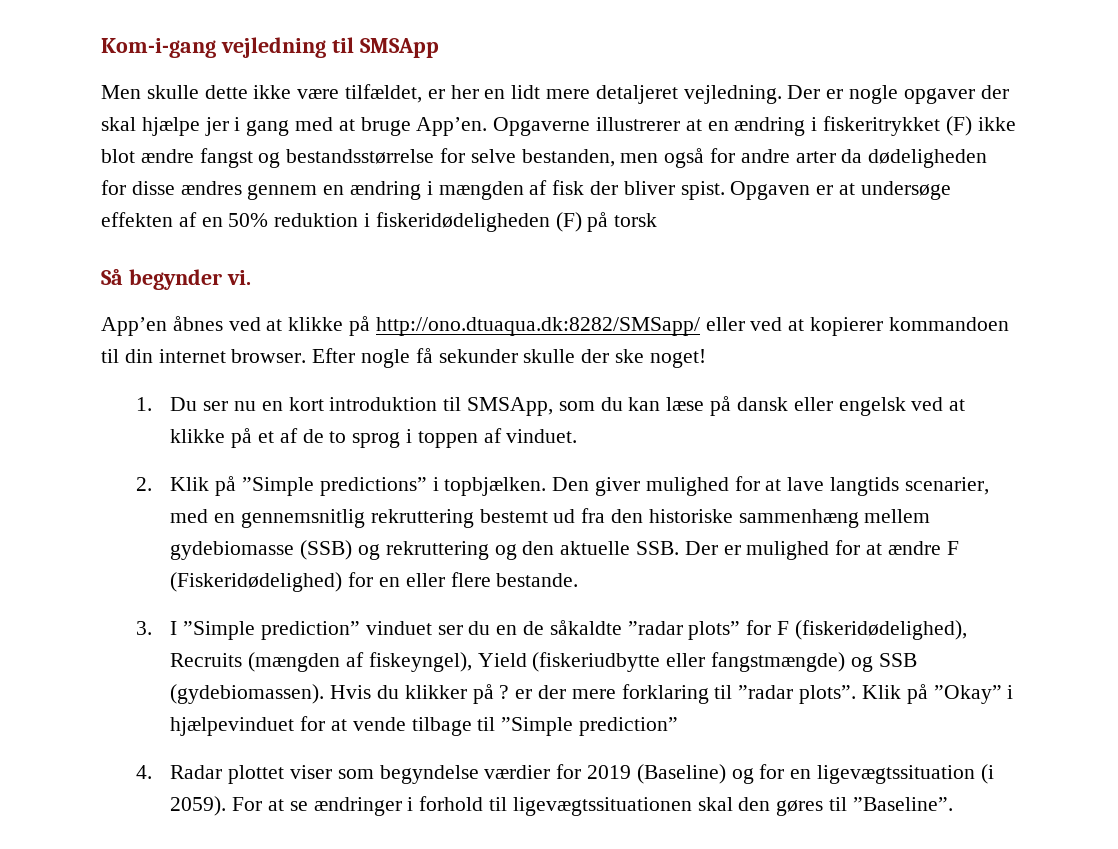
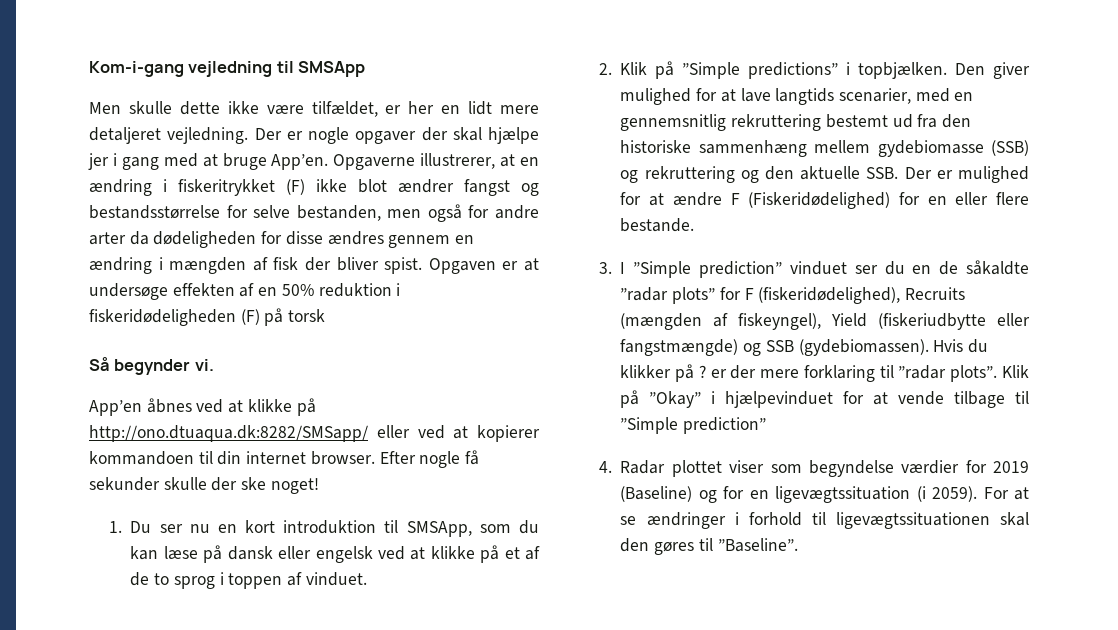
[596,117,681,131] illustrerer -> [420,153,496,169] illustrerer,
[140,149,194,163] ændre -> [398,179,454,193] ændrer

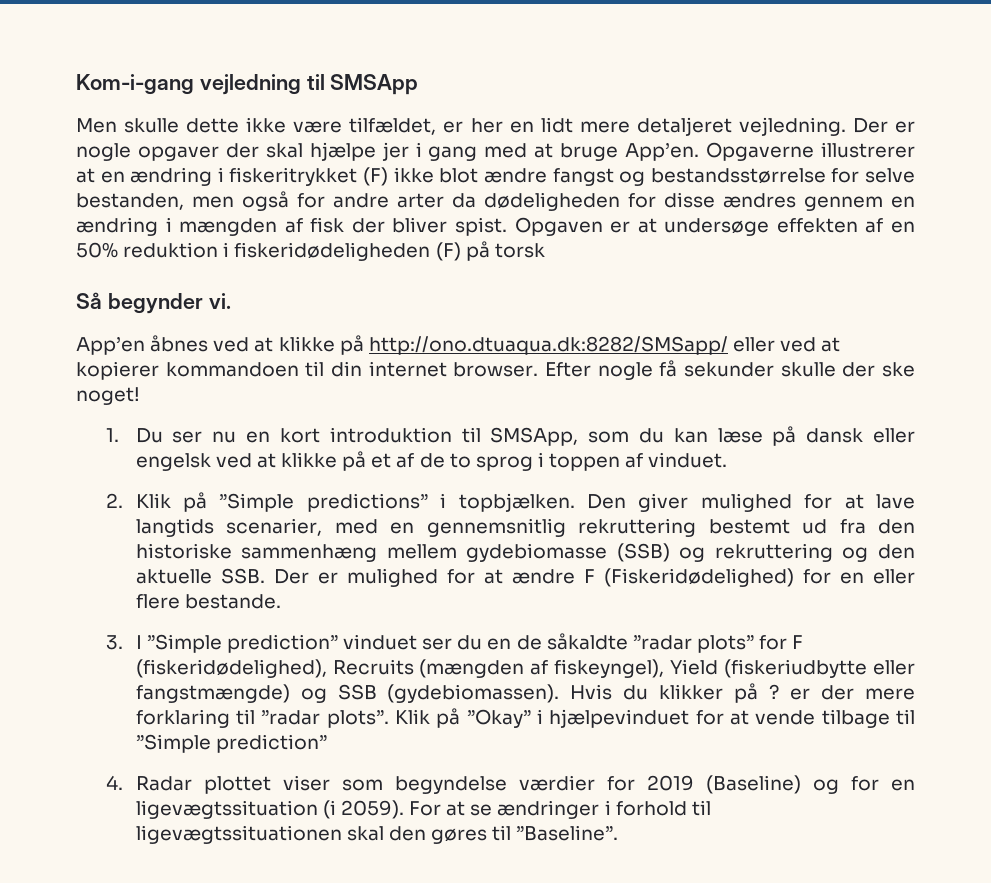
[420,153,496,169] illustrerer, -> [820,142,915,158] illustrerer
[398,179,454,193] ændrer -> [483,168,547,183] ændre

